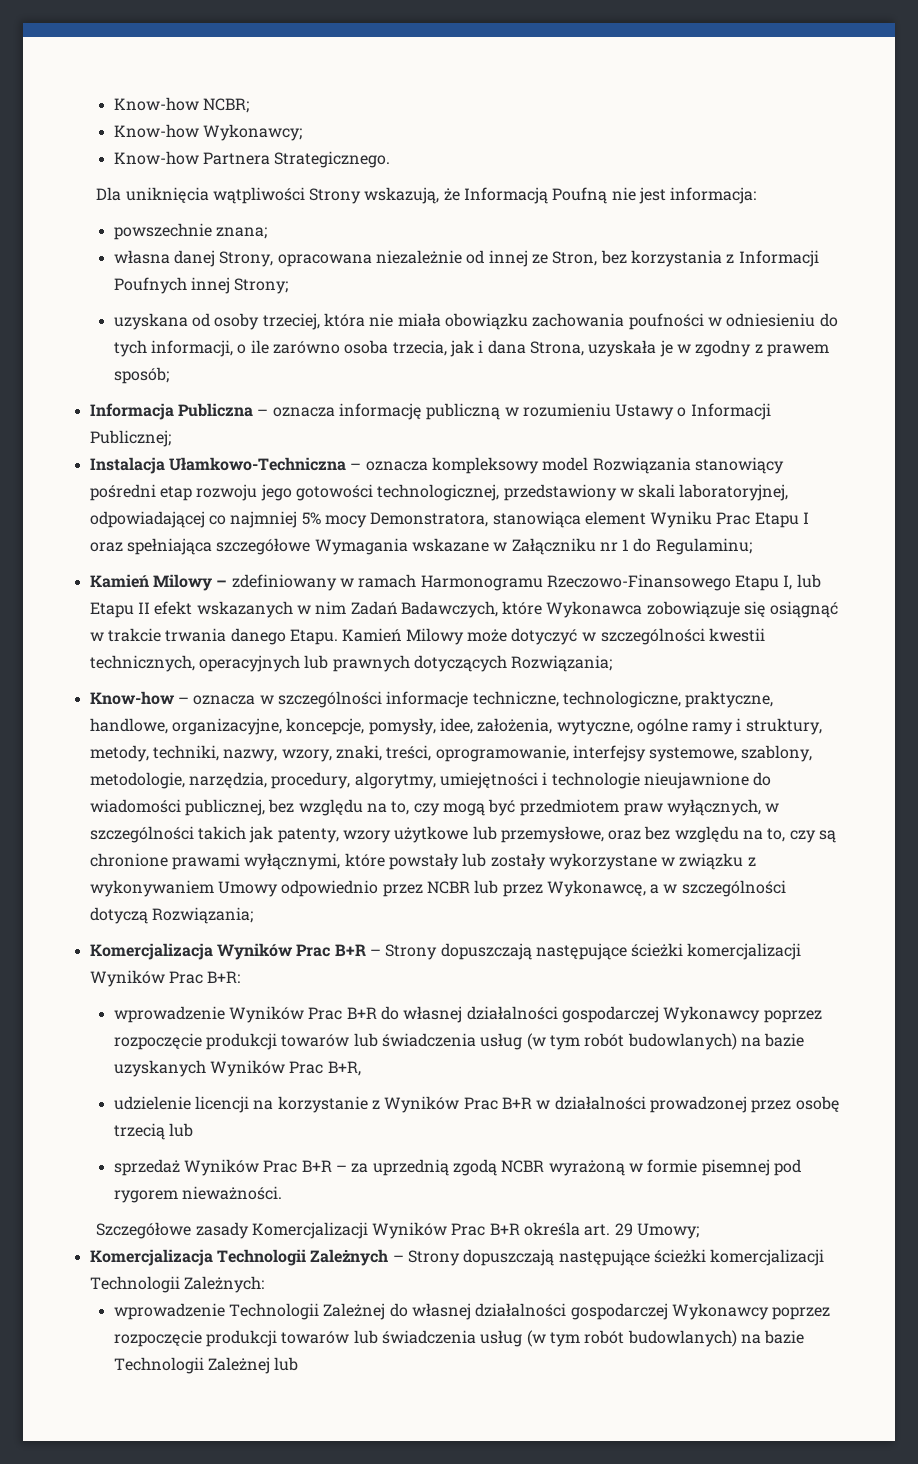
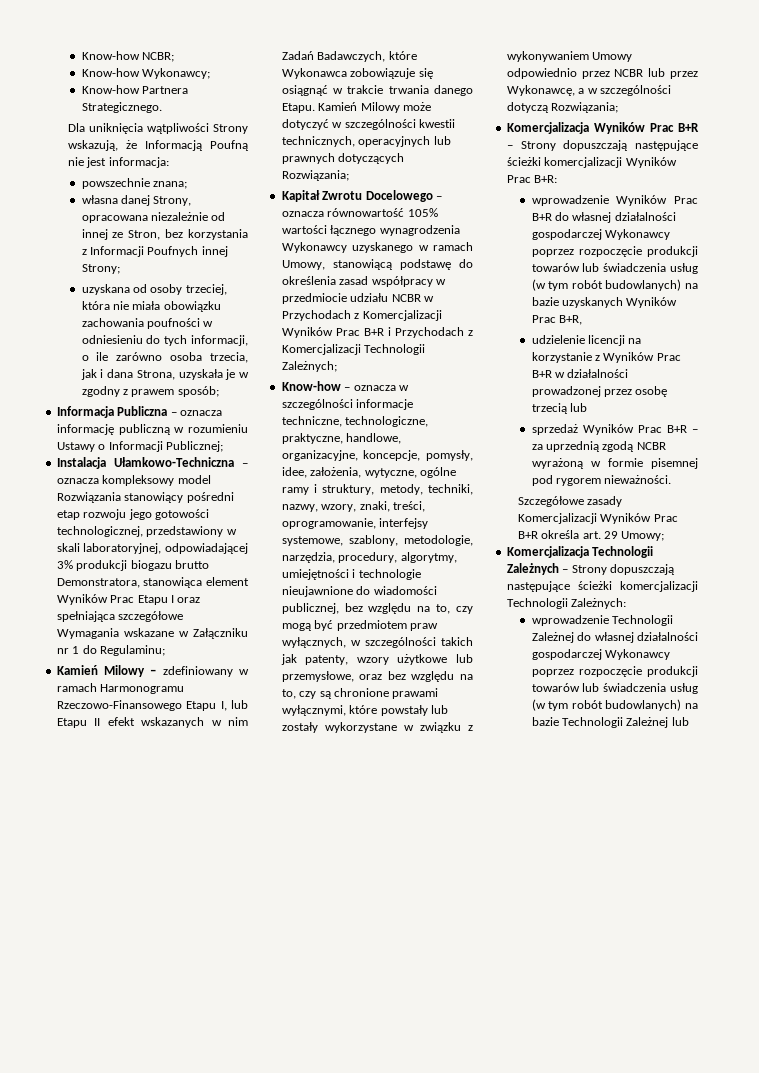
[208,511,367,528] co najmniej 5% mocy -> [56,560,209,571] 3% produkcji biogazu brutto
[650,511,713,528] Wyniku -> [56,594,108,605] Wyników
(613, 663) none -> [281,190,442,202] [281,208,438,217] [281,225,460,236] [281,242,473,253] [281,259,473,270] [281,276,446,287] [281,293,434,304] [281,310,442,321] [281,327,473,338] [281,344,426,355] [281,361,337,372] // Kapitał Zwrotu Docelowego – oznacza równowartość 105% wartości łącznego wynagrodzenia Wykonawcy uzyskanego w ramach Umowy, stanowiącą podstawę do określenia zasad współpracy w przedmiocie udziału NCBR w Przychodach z Komercjalizacji Wyników Prac B+R i Przychodach z Komercjalizacji Technologii Zależnych;

